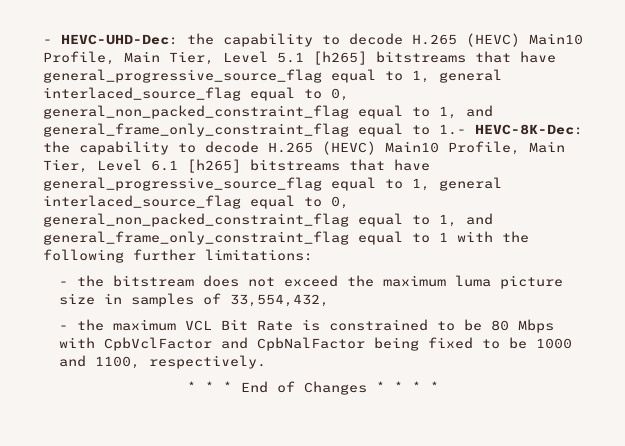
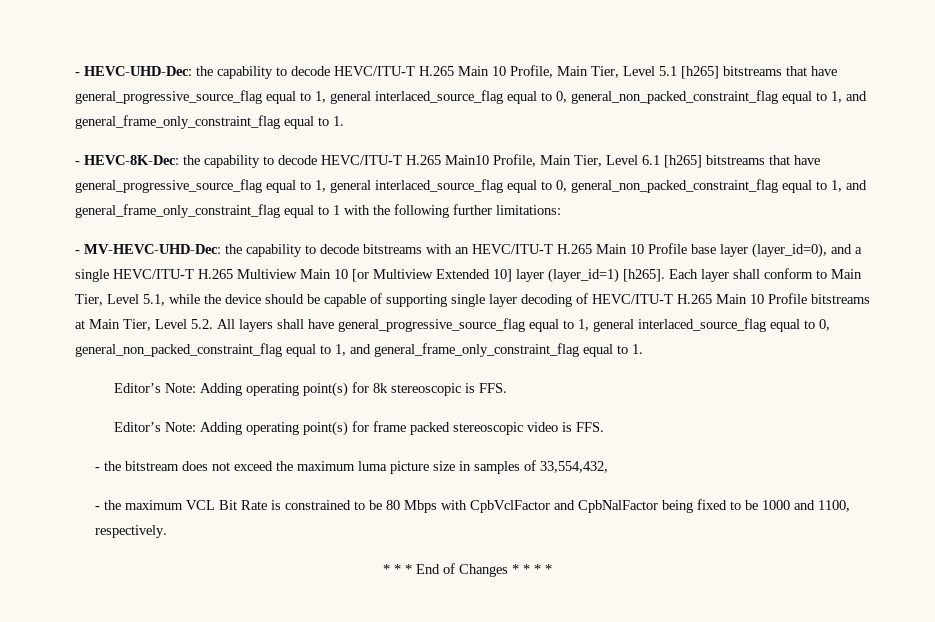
[411,33,583,47] H.265 (HEVC) Main10 -> [334,66,507,76] HEVC/ITU-T H.265 Main 10
[438,124,466,135] 1.- -> [333,116,345,126] [75,161,81,165] 1. // -
[267,141,376,155] H.265 (HEVC) -> [321,155,442,165] HEVC/ITU-T H.265
(313, 255) none -> [75,243,863,258] [75,268,863,283] [75,293,871,307] [75,318,831,332] [75,343,644,357] [114,382,508,397] [114,421,605,436] // - MV-HEVC-UHD-Dec: the capability to decode bitstreams with an HEVC/ITU-T H.265 Main 10 Profile base layer (layer_id=0), and a single HEVC/ITU-T H.265 Multiview Main 10 [or Multiview Extended 10] layer (layer_id=1) [h265]. Each layer shall conform to Main Tier, Level 5.1, while the device should be capable of supporting single layer decoding of HEVC/ITU-T H.265 Main 10 Profile bitstreams at Main Tier, Level 5.2. All layers shall have general_progressive_source_flag equal to 1, general interlaced_source_flag equal to 0, general_non_packed_constraint_flag equal to 1, and general_frame_only_constraint_flag equal to 1. // Editor’s Note: Adding operating point(s) for 8k stereoscopic is FFS. // Editor’s Note: Adding operating point(s) for frame packed stereoscopic video is FFS.

